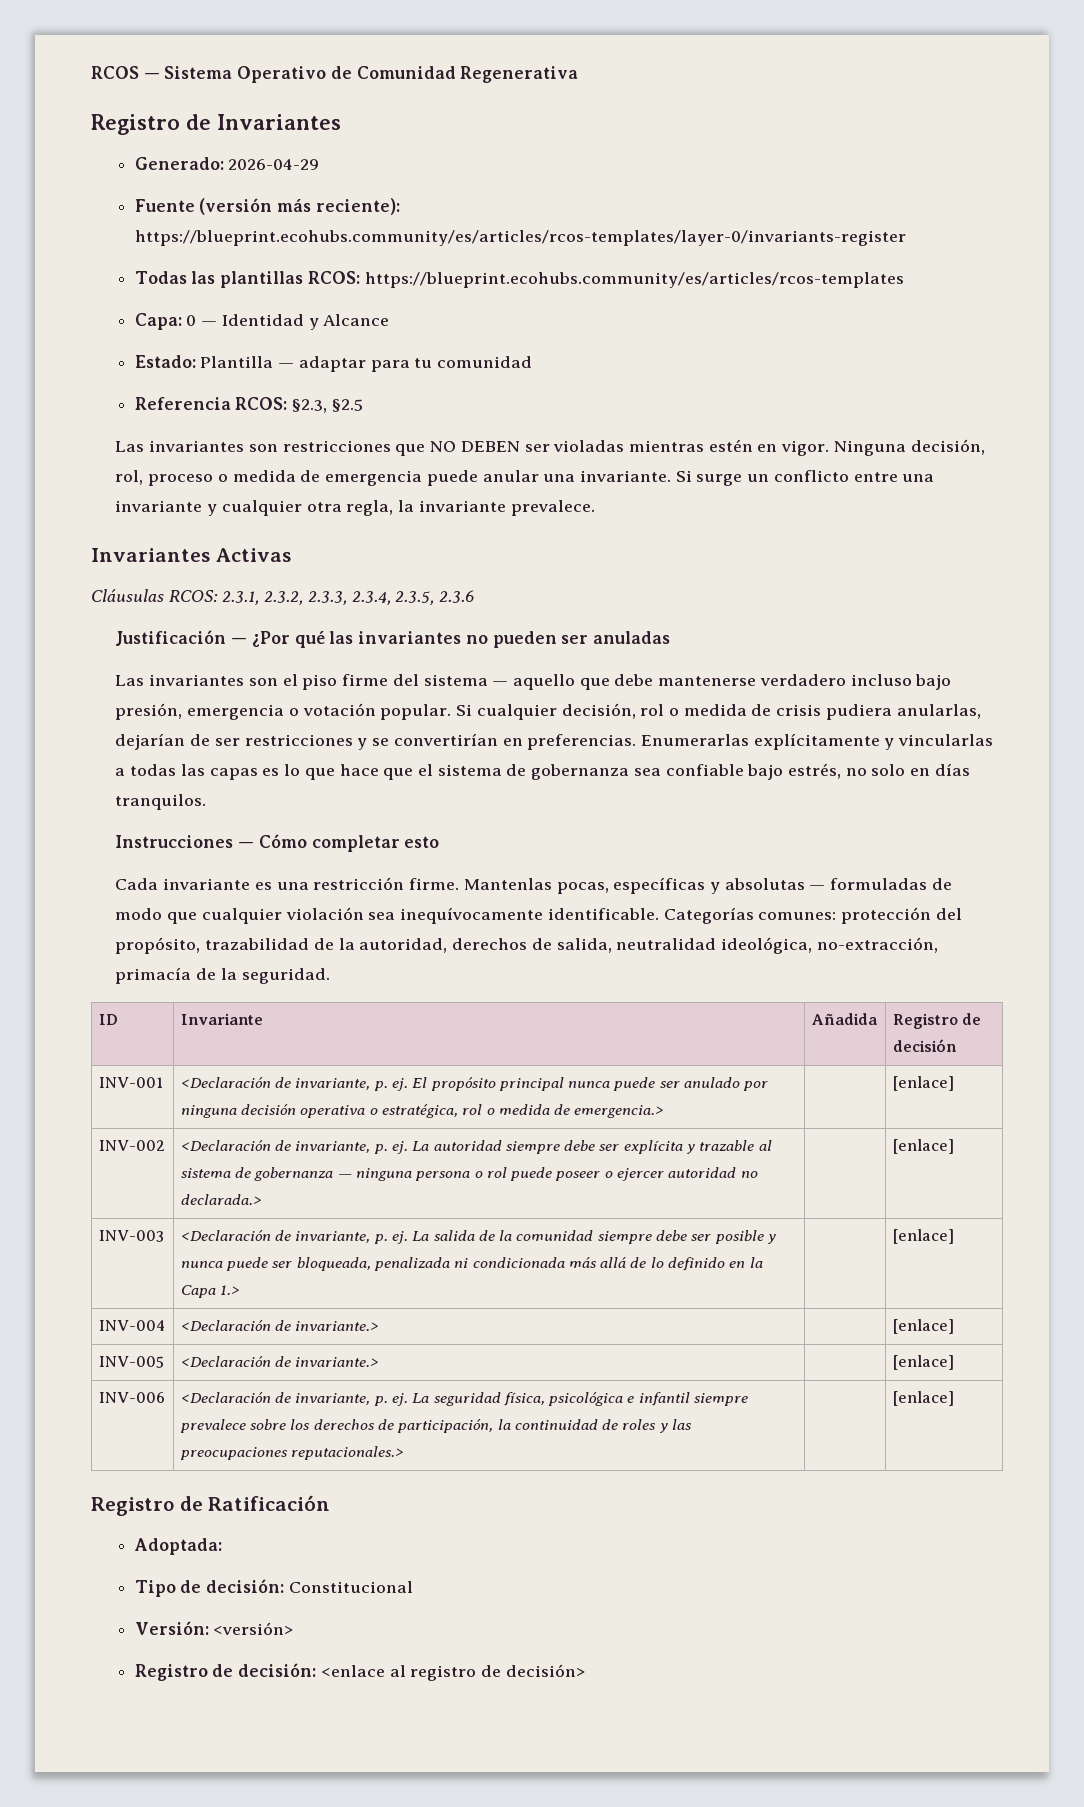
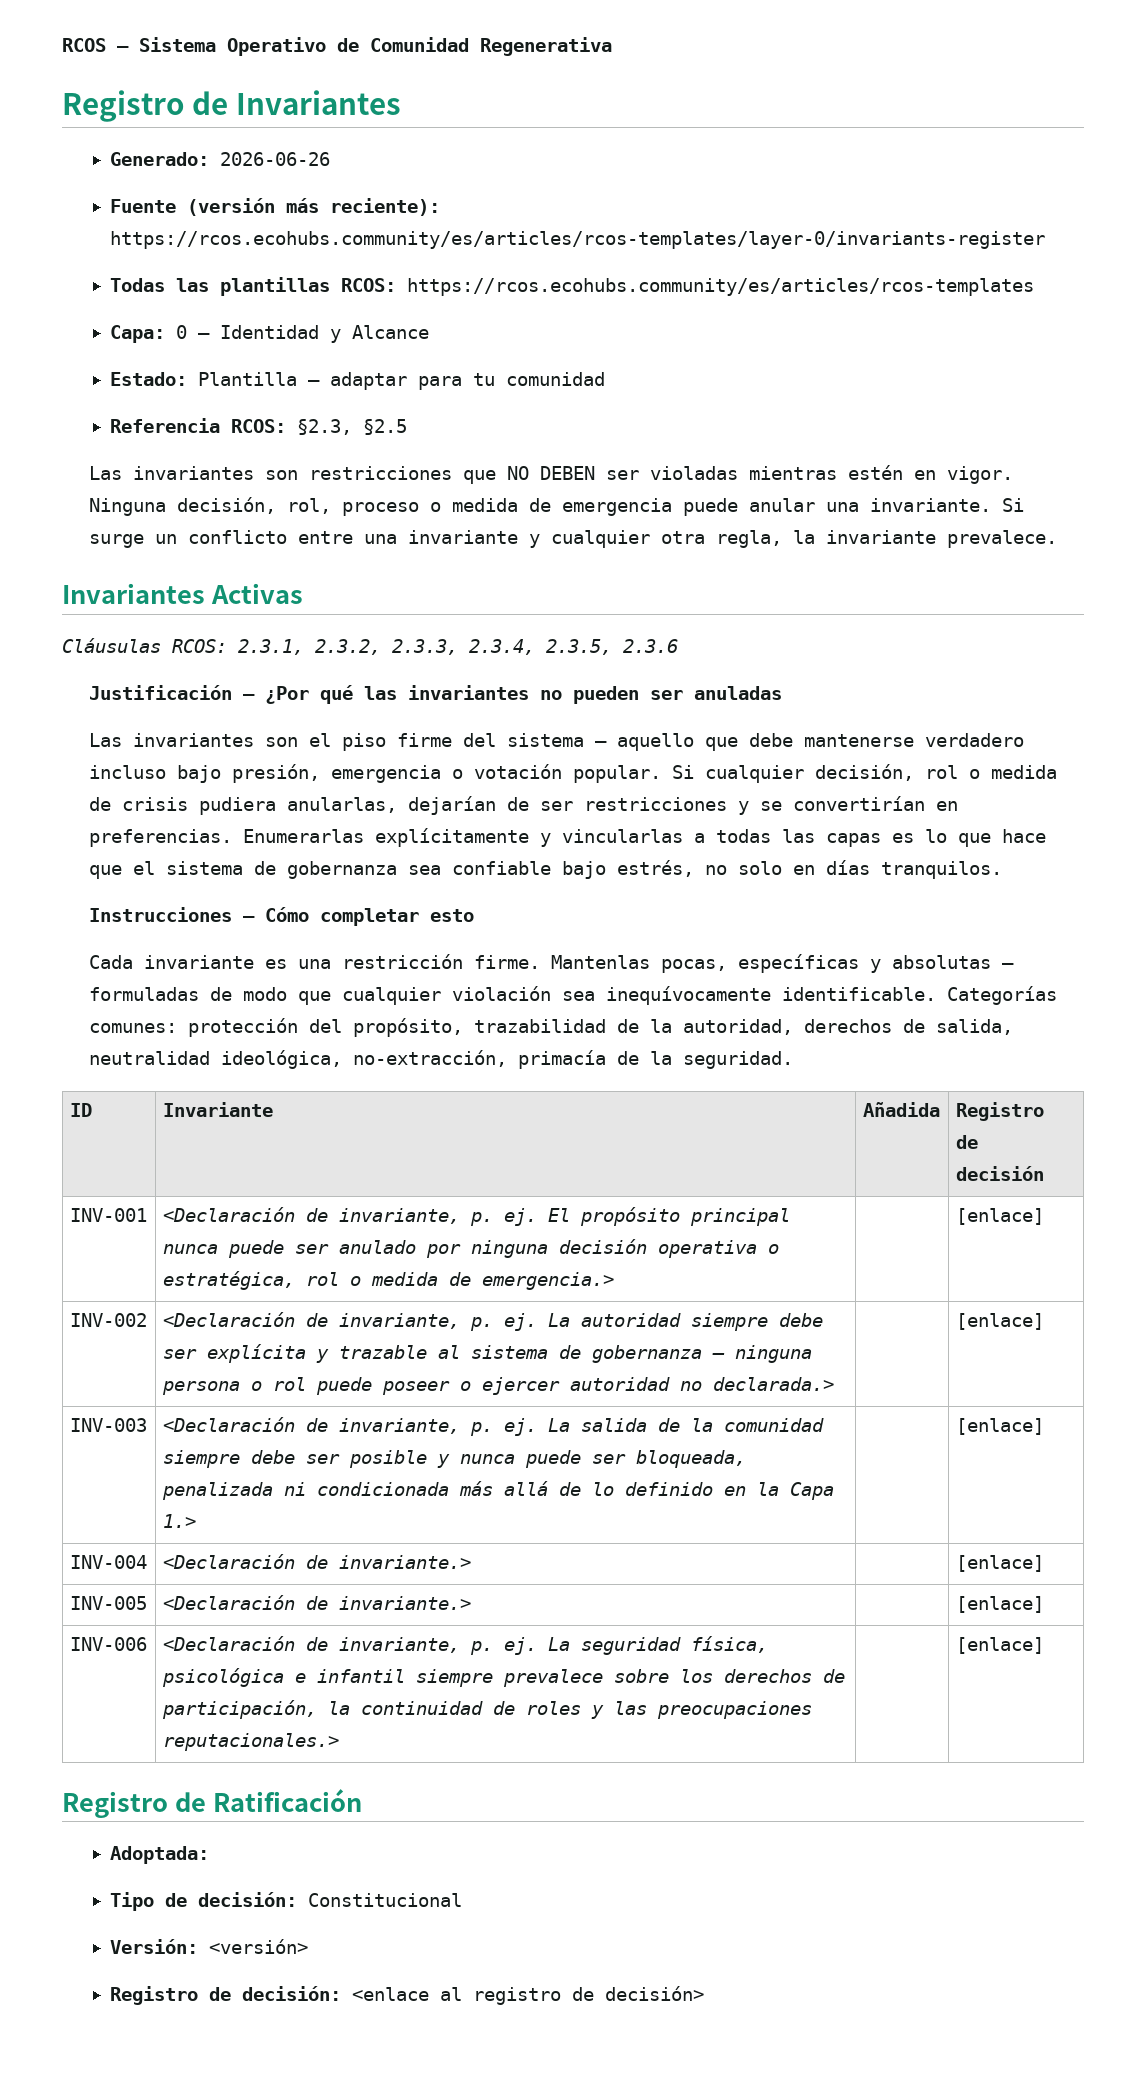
[228,159,320,170] 2026-04-29 -> [220,152,331,166] 2026-06-26
[134,230,906,246] https://blueprint.ecohubs.community/es/articles/rcos-templates/layer-0/invariants-register -> [110,231,1046,249] https://rcos.ecohubs.community/es/articles/rcos-templates/layer-0/invariants-register
[364,272,904,288] https://blueprint.ecohubs.community/es/articles/rcos-templates -> [407,278,1035,296] https://rcos.ecohubs.community/es/articles/rcos-templates

